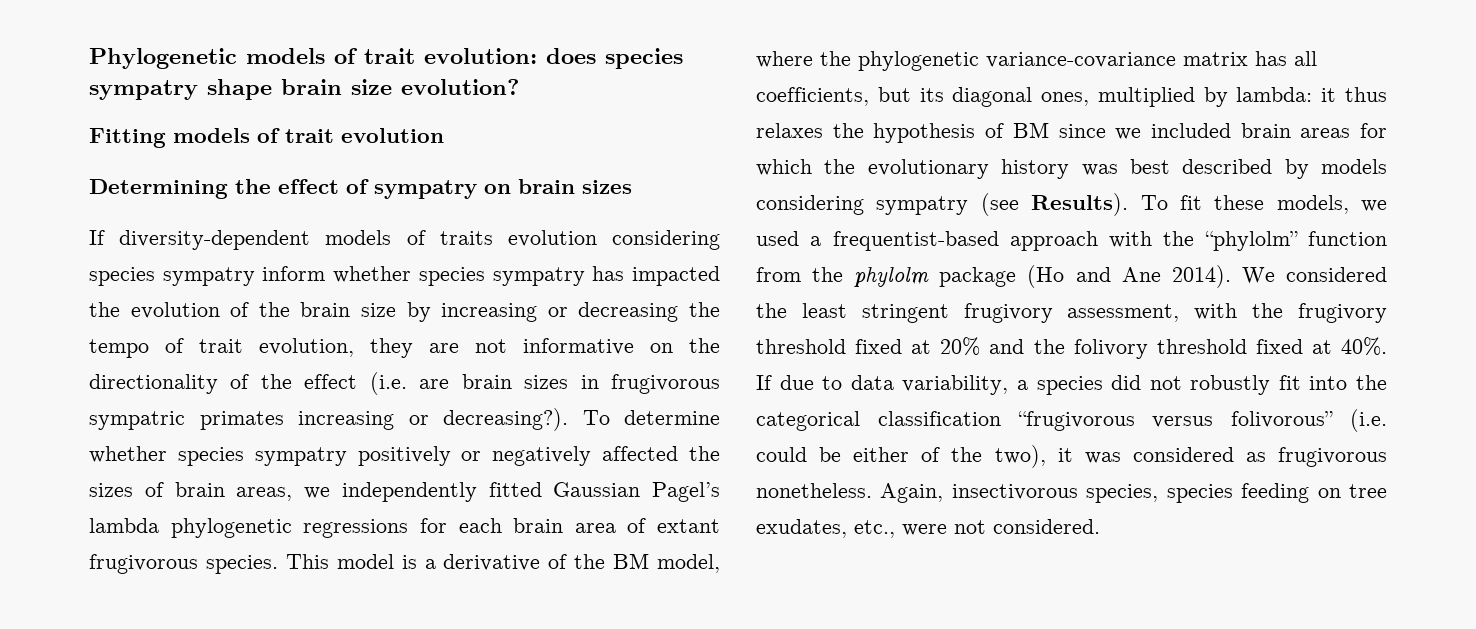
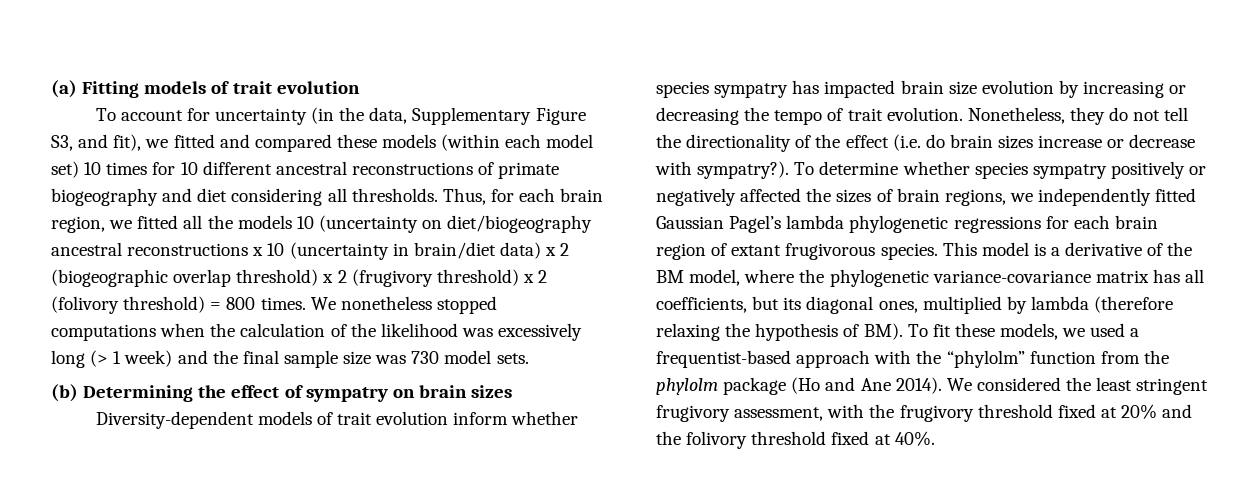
[89,48,683,69] [89,79,519,100] Phylogenetic models of trait evolution: does species sympatry shape brain size evolution? // -> [51,80,77,98] (a)
(444, 135) none -> [95,107,586,125] [51,134,594,152] [51,161,560,179] [51,188,604,206] [51,215,593,233] [51,242,570,260] [51,269,548,287] [51,296,497,314] [51,323,583,341] [51,350,529,368] [51,384,78,402] To account for uncertainty (in the data, Supplementary Figure S3, and fit), we fitted and compared these models (within each model set) 10 times for 10 different ancestral reconstructions of primate biogeography and diet considering all thresholds. Thus, for each brain region, we fitted all the models 10 (uncertainty on diet/biogeography ancestral reconstructions x 10 (uncertainty in brain/diet data) x 2 (biogeographic overlap threshold) x 2 (frugivory threshold) x 2 (folivory threshold) = 800 times. We nonetheless stopped computations when the calculation of the likelihood was excessively long (> 1 week) and the final sample size was 730 model sets. // (b)
[89,230,720,250] [89,267,255,286] If diversity-dependent models of traits evolution considering species sympatry -> [95,411,449,429] Diversity-dependent models of trait evolution
[89,302,396,319] the evolution of the brain size -> [900,80,1054,95] brain size evolution
[259,338,673,358] evolution, they are not informative on -> [886,107,1189,125] evolution. Nonetheless, they do not tell
[419,374,721,394] [89,408,568,431] are brain sizes in frugivorous sympatric primates increasing or decreasing?). -> [925,134,1196,149] [655,161,790,179] do brain sizes increase or decrease with sympatry?).
[236,487,293,501] areas, -> [944,189,1006,206] regions,
[574,523,616,533] area -> [656,243,706,260] region
[1236,87,1387,102] [756,122,1387,143] [756,159,1387,179] [756,193,1129,216] lambda: it thus relaxes the hypothesis of BM since we included brain areas for which the evolutionary history was best described by models considering sympatry (see Results). -> [1030,296,1174,313] [656,323,903,341] lambda (therefore relaxing the hypothesis of BM).
[756,375,1387,395] [756,409,1387,432] [756,445,1387,468] [756,483,1387,503] [756,519,1100,538] If due to data variability, a species did not robustly fit into the categorical classification “frugivorous versus folivorous” (i.e. could be either of the two), it was considered as frugivorous nonetheless. Again, insectivorous species, species feeding on tree exudates, etc., were not considered. -> (935, 438) none

